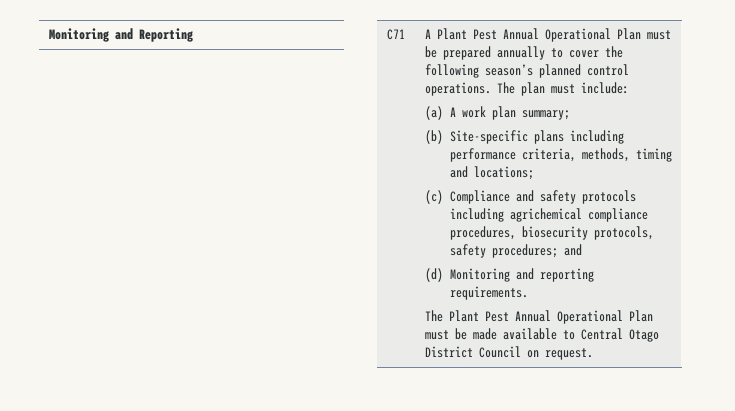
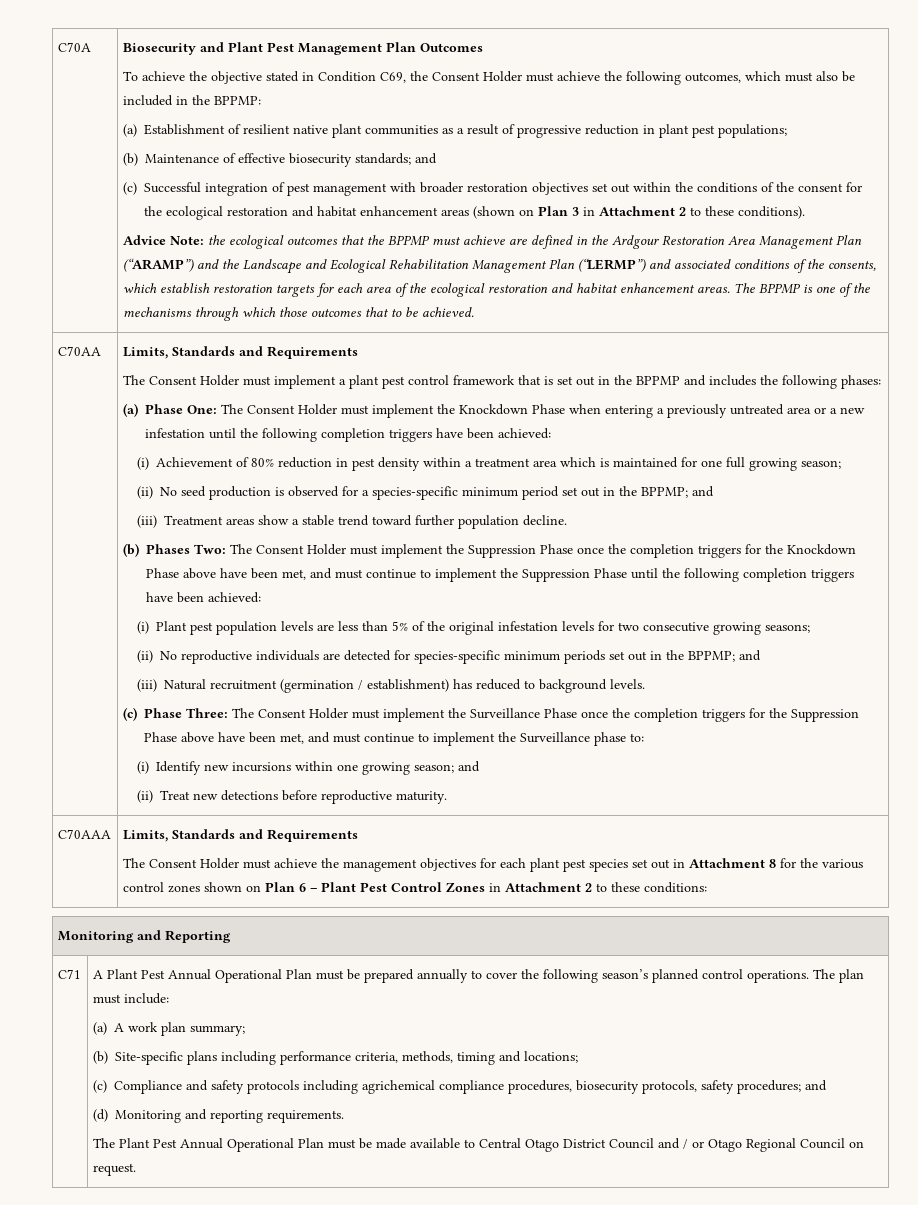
(48, 35) none -> [57,42,91,52] [122,42,483,55] [122,71,855,85] [122,95,261,106] [122,124,787,138] [122,153,437,167] [122,182,862,196] [143,206,805,220] [122,235,862,249] [122,258,876,274] [122,283,870,297] [122,307,474,321] [57,346,101,356] [122,346,358,359] [122,375,881,389] [122,403,865,418] [144,428,551,442] [136,457,841,471] [136,486,714,500] [136,515,567,529] [122,543,856,558] [145,568,854,582] [145,592,261,603] [136,621,810,635] [136,650,761,664] [136,679,645,693] [122,707,859,722] [143,732,644,746] [136,761,480,775] [136,790,447,804] [57,829,111,839] [122,829,358,842] [122,858,863,872] [122,882,707,893] C70A | Biosecurity and Plant Pest Management Plan Outcomes // To achieve the objective stated in Condition C69, the Consent Holder must achieve the following outcomes, which must also be included in the BPPMP: // (a) Establishment of resilient native plant communities as a result of progressive reduction in plant pest populations; // (b) Maintenance of effective biosecurity standards; and // (c) Successful integration of pest management with broader restoration objectives set out within the conditions of the consent for the ecological restoration and habitat enhancement areas (shown on Plan 3 in Attachment 2 to these conditions). // Advice Note: the ecological outcomes that the BPPMP must achieve are defined in the Ardgour Restoration Area Management Plan (“ARAMP”) and the Landscape and Ecological Rehabilitation Management Plan (“LERMP”) and associated conditions of the consents, which establish restoration targets for each area of the ecological restoration and habitat enhancement areas. The BPPMP is one of the mechanisms through which those outcomes that to be achieved. // C70AA | Limits, Standards and Requirements // The Consent Holder must implement a plant pest control framework that is set out in the BPPMP and includes the following phases: // (a) Phase One: The Consent Holder must implement the Knockdown Phase when entering a previously untreated area or a new infestation until the following completion triggers have been achieved: // (i) Achievement of 80% reduction in pest density within a treatment area which is maintained for one full growing season; // (ii) No seed production is observed for a species-specific minimum period set out in the BPPMP; and // (iii) Treatment areas show a stable trend toward further population decline. // (b) Phases Two: The Consent Holder must implement the Suppression Phase once the completion triggers for the Knockdown Phase above have been met, and must continue to implement the Suppression Phase until the following completion triggers have been achieved: // (i) Plant pest population levels are less than 5% of the original infestation levels for two consecutive growing seasons; // (ii) No reproductive individuals are detected for species-specific minimum periods set out in the BPPMP; and // (iii) Natural recruitment (germination / establishment) has reduced to background levels. // (c) Phase Three: The Consent Holder must implement the Surveillance Phase once the completion triggers for the Suppression Phase above have been met, and must continue to implement the Surveillance phase to: // (i) Identify new incursions within one growing season; and // (ii) Treat new detections before reproductive maturity. // C70AAA | Limits, Standards and Requirements // The Consent Holder must achieve the management objectives for each plant pest species set out in Attachment 8 for the various control zones shown on Plan 6 – Plant Pest Control Zones in Attachment 2 to these conditions: //
(521, 352) none -> [657,1138,845,1152] and / or Otago Regional Council

